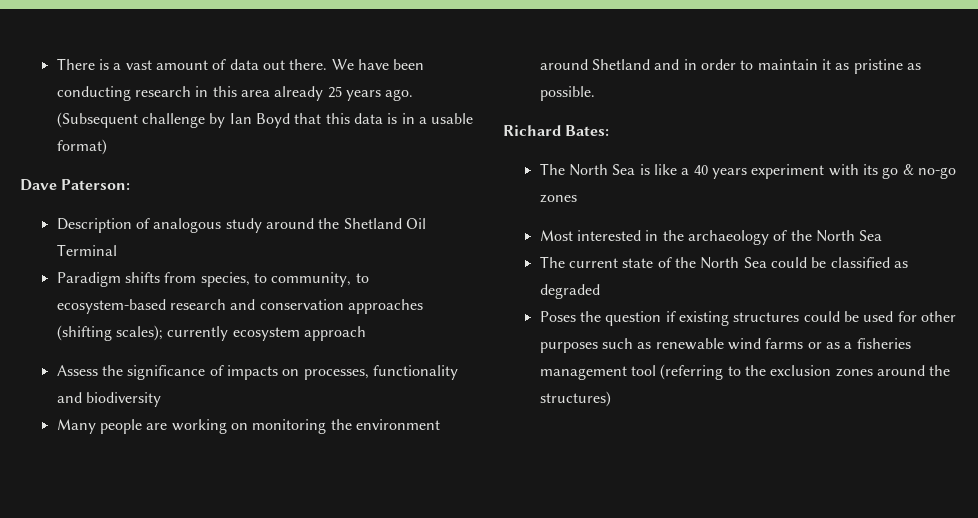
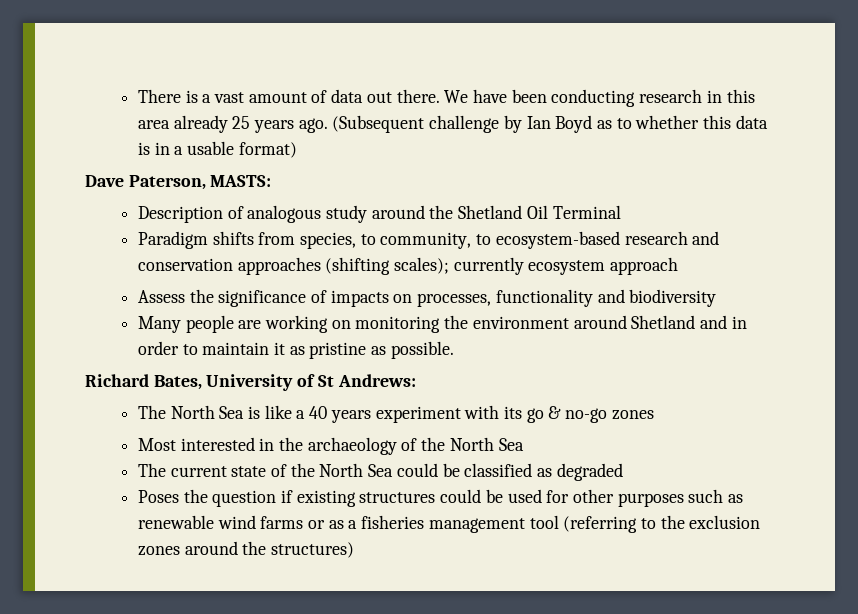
[294,113,322,124] that -> [597,115,700,129] as to whether
[61,179,131,190] Paterson: -> [128,175,272,190] Paterson, MASTS:
[565,125,610,136] Bates: -> [153,374,416,391] Bates, University of St Andrews:

